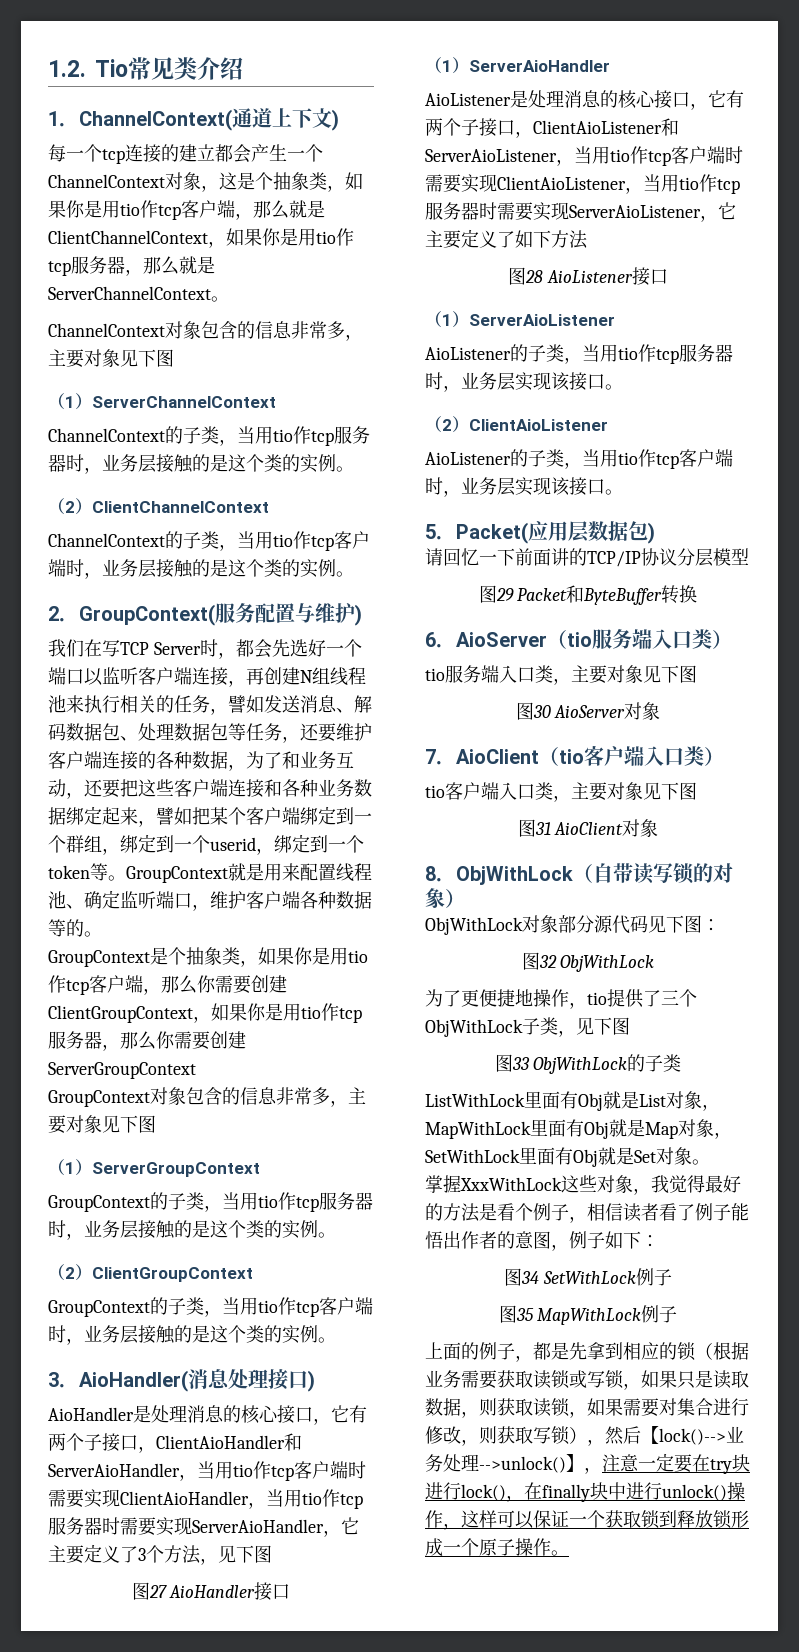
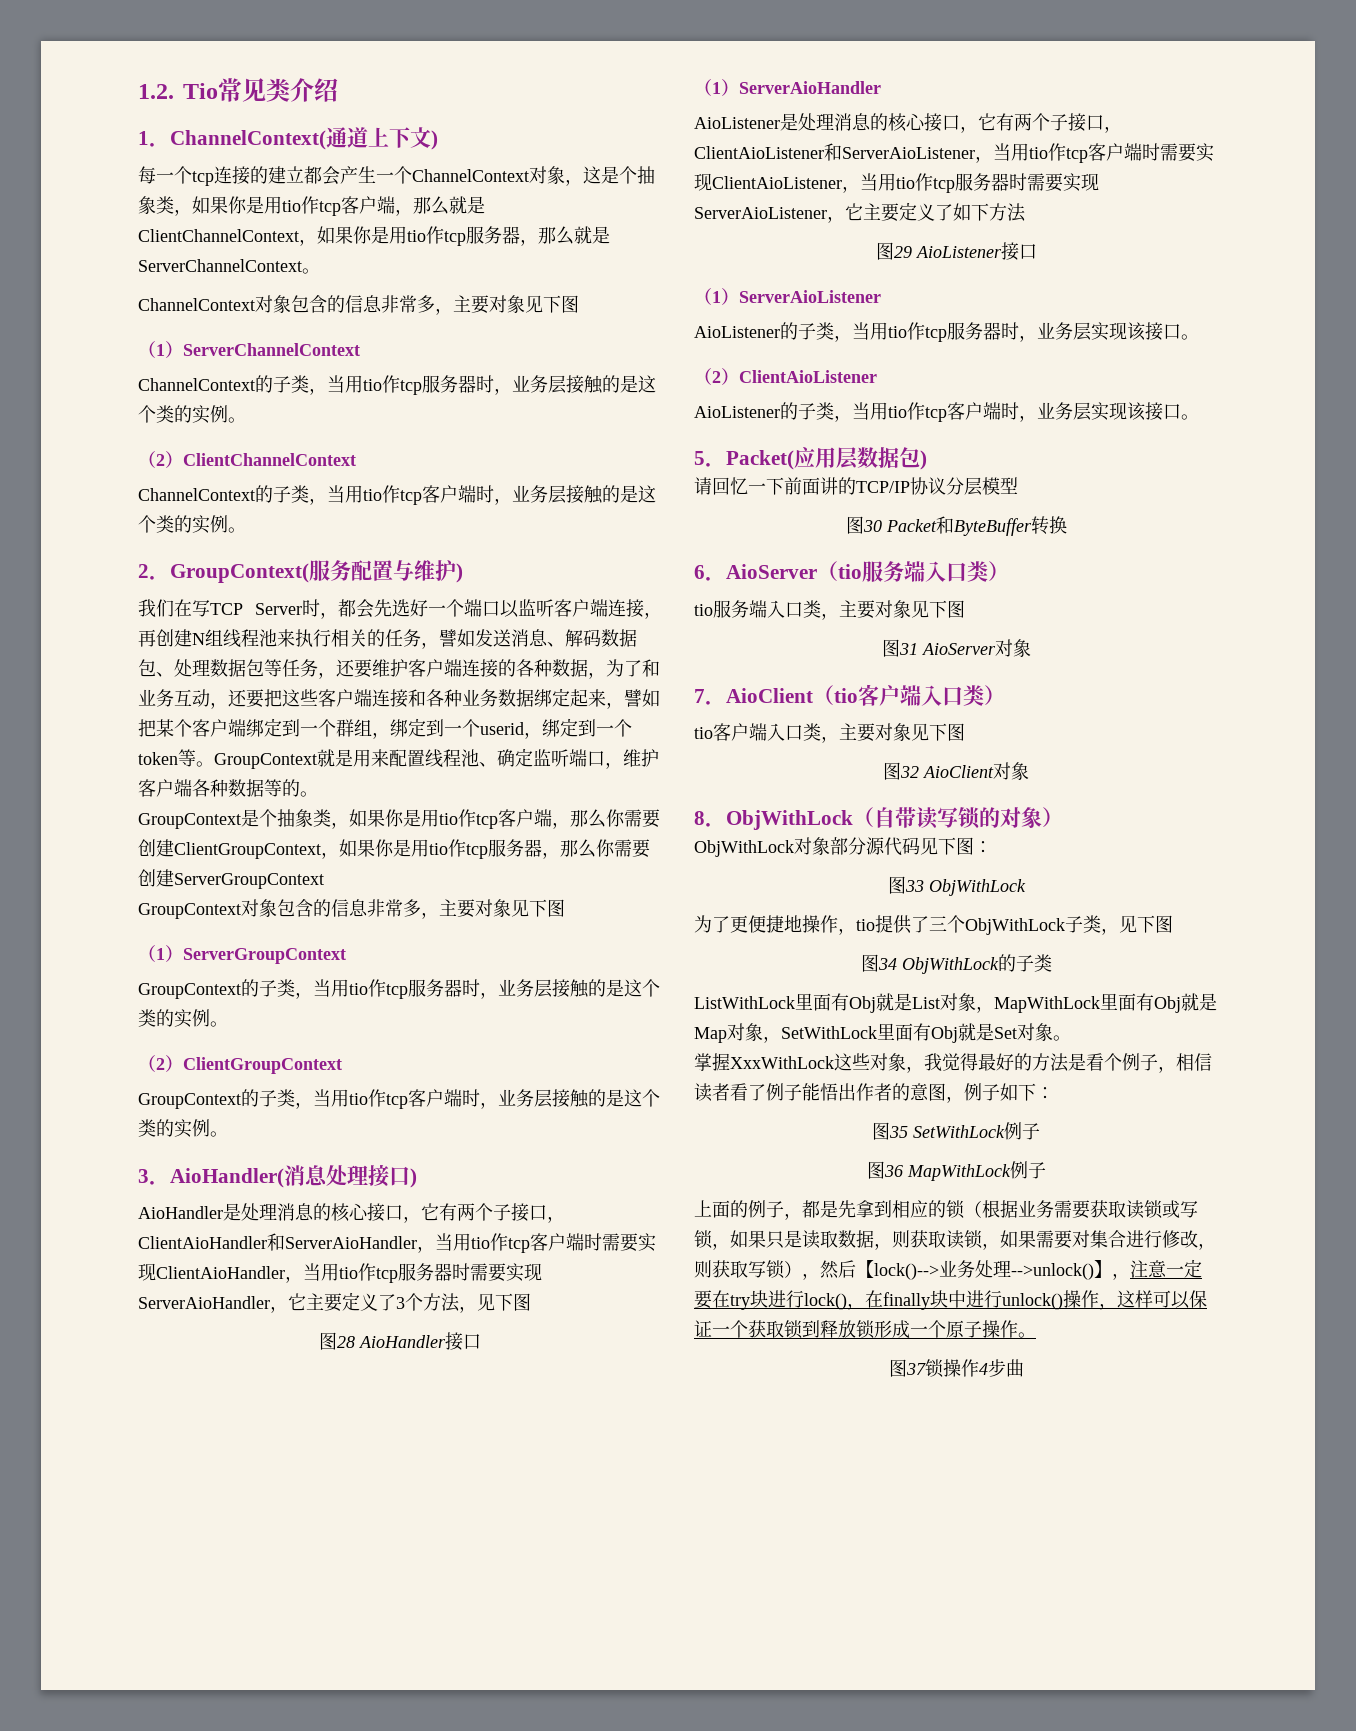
[148,1585,167,1598] 27 -> [337,1336,355,1348] 28
[525,270,544,283] 28 -> [893,246,912,258] 29
[495,588,514,601] 29 -> [862,520,882,532] 30
[532,705,551,718] 30 -> [898,643,918,655] 31
[534,822,551,835] 31 -> [900,766,919,778] 32
[538,955,557,968] 32 -> [904,880,924,892] 33
[511,1057,530,1070] 33 -> [877,958,897,970] 34
[521,1271,540,1284] 34 -> [889,1126,908,1138] 35
[515,1308,534,1321] 35 -> [883,1165,903,1177] 36
(569, 1553) none -> [888,1359,1024,1378] // 图37锁操作4步曲

